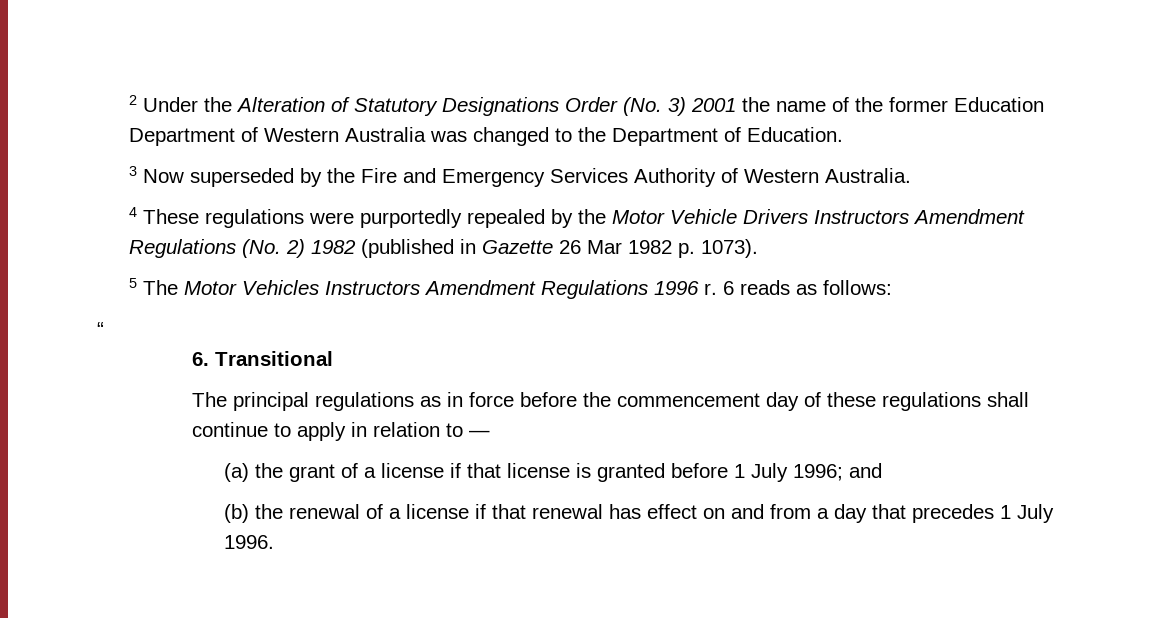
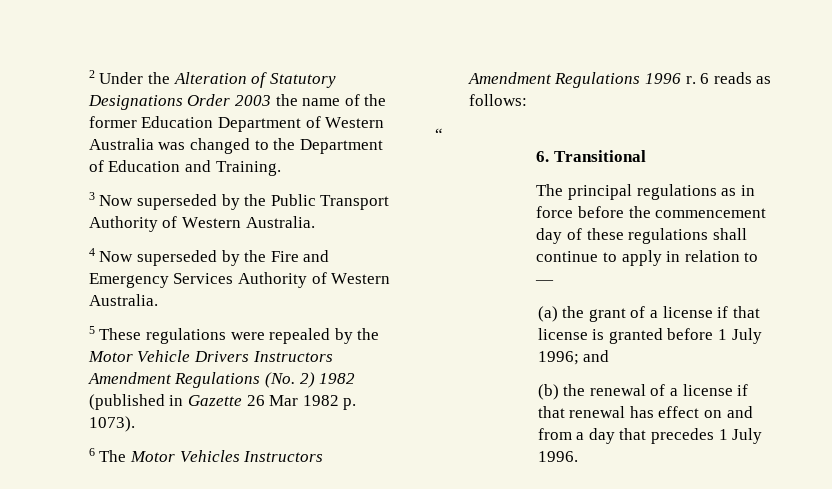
[622,97,736,116] (No. 3) 2001 -> [234,95,271,106] 2003
[746,127,843,142] Education. -> [108,160,281,176] Education and Training.
(355, 175) none -> [270,194,390,210] [88,216,315,232] [88,248,267,266] Public Transport Authority of Western Australia. // 4 Now superseded by the
[128,207,137,217] 4 -> [88,326,95,334] 5
[359,209,462,228] purportedly -> (265, 336) none
[128,278,137,288] 5 -> [88,448,95,456] 6

